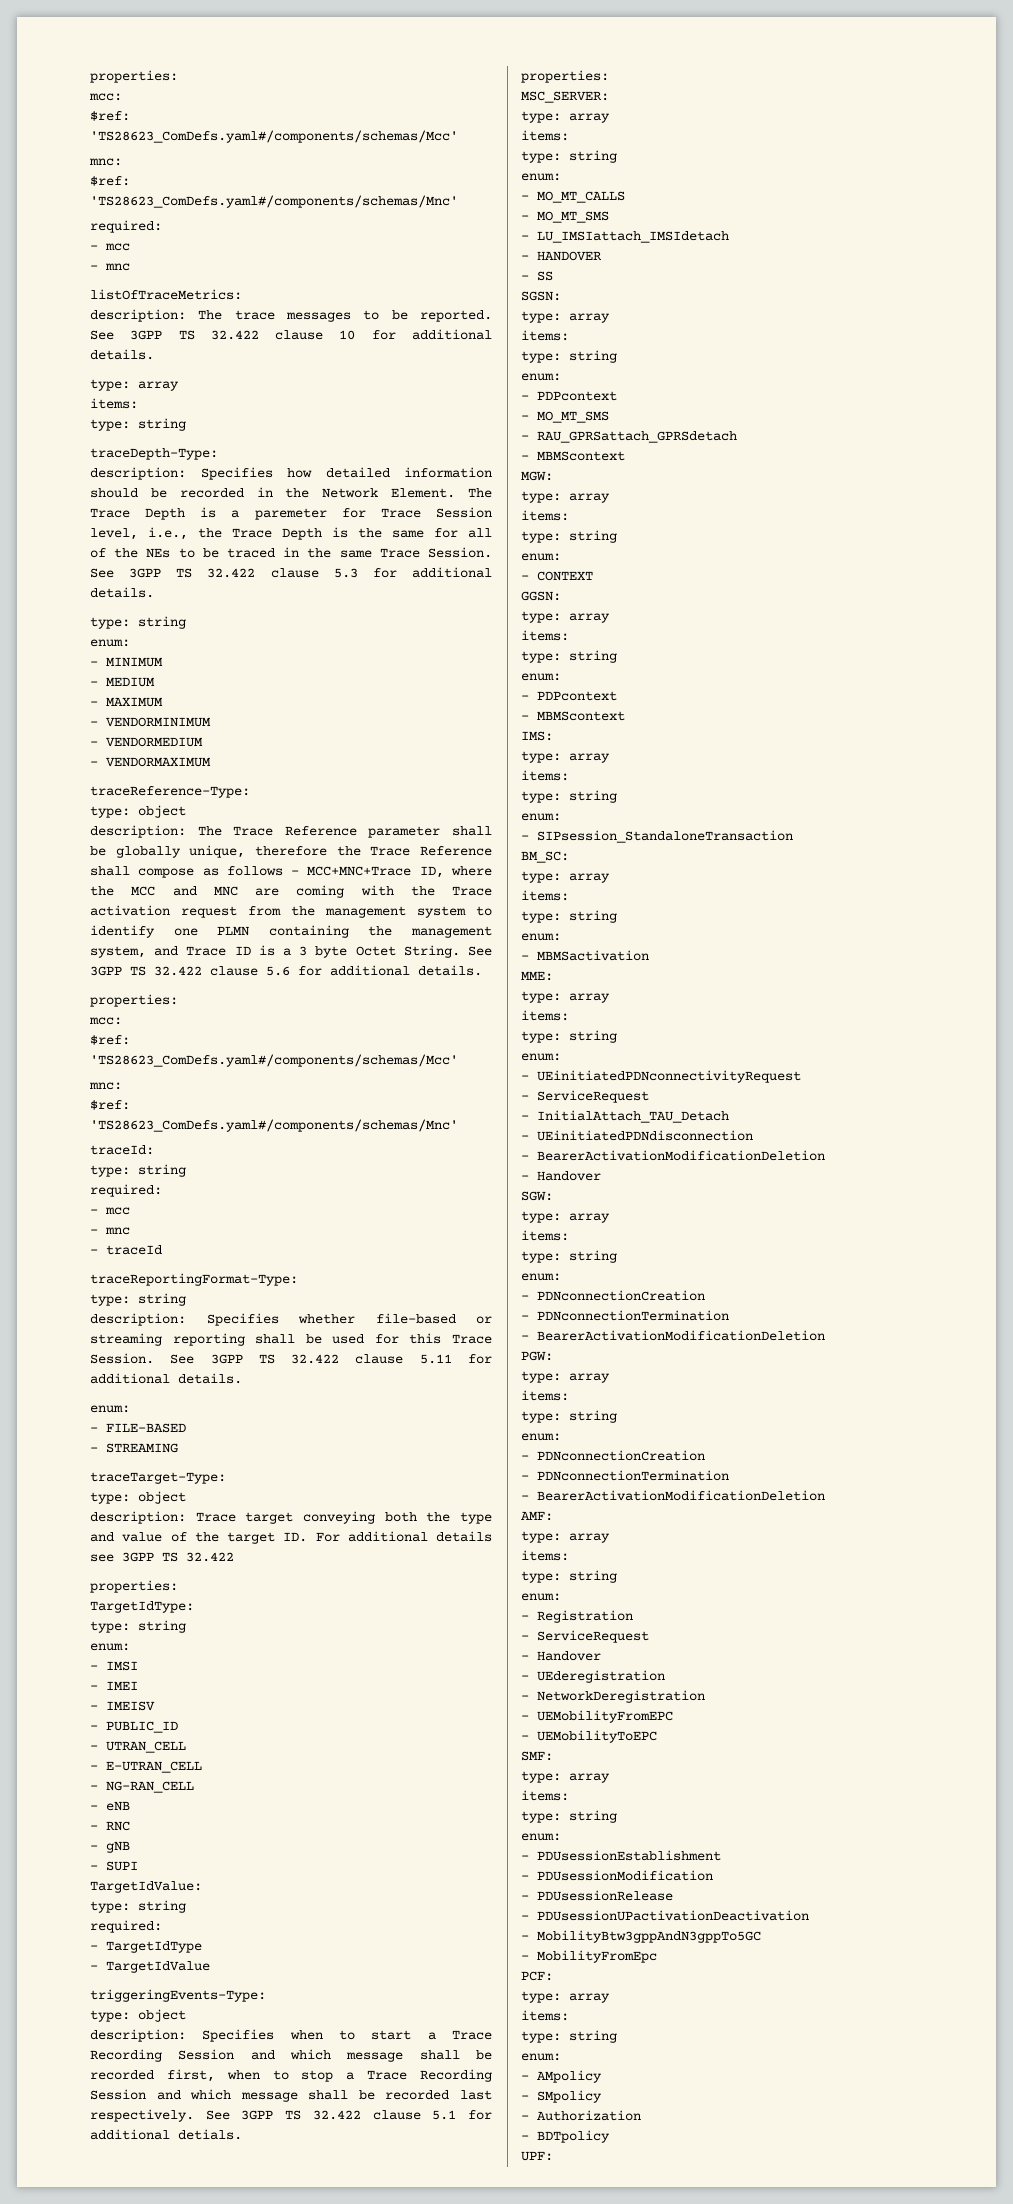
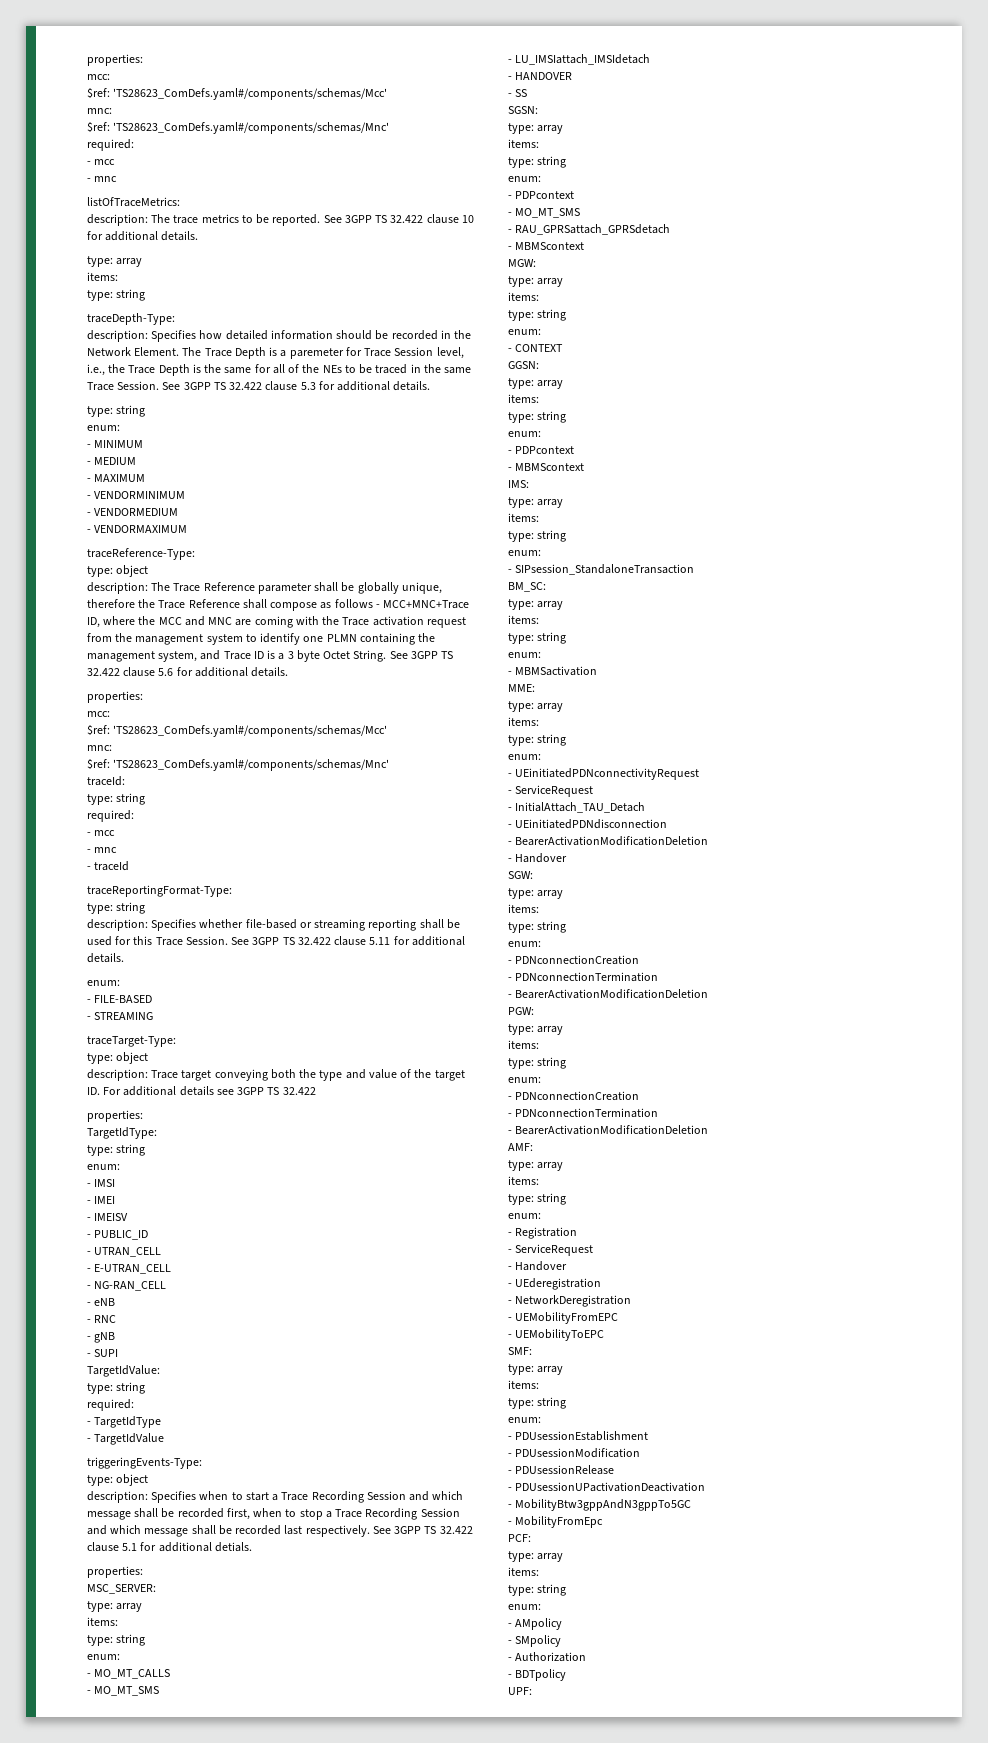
[286,312,351,322] messages -> [201,214,239,223] metrics

